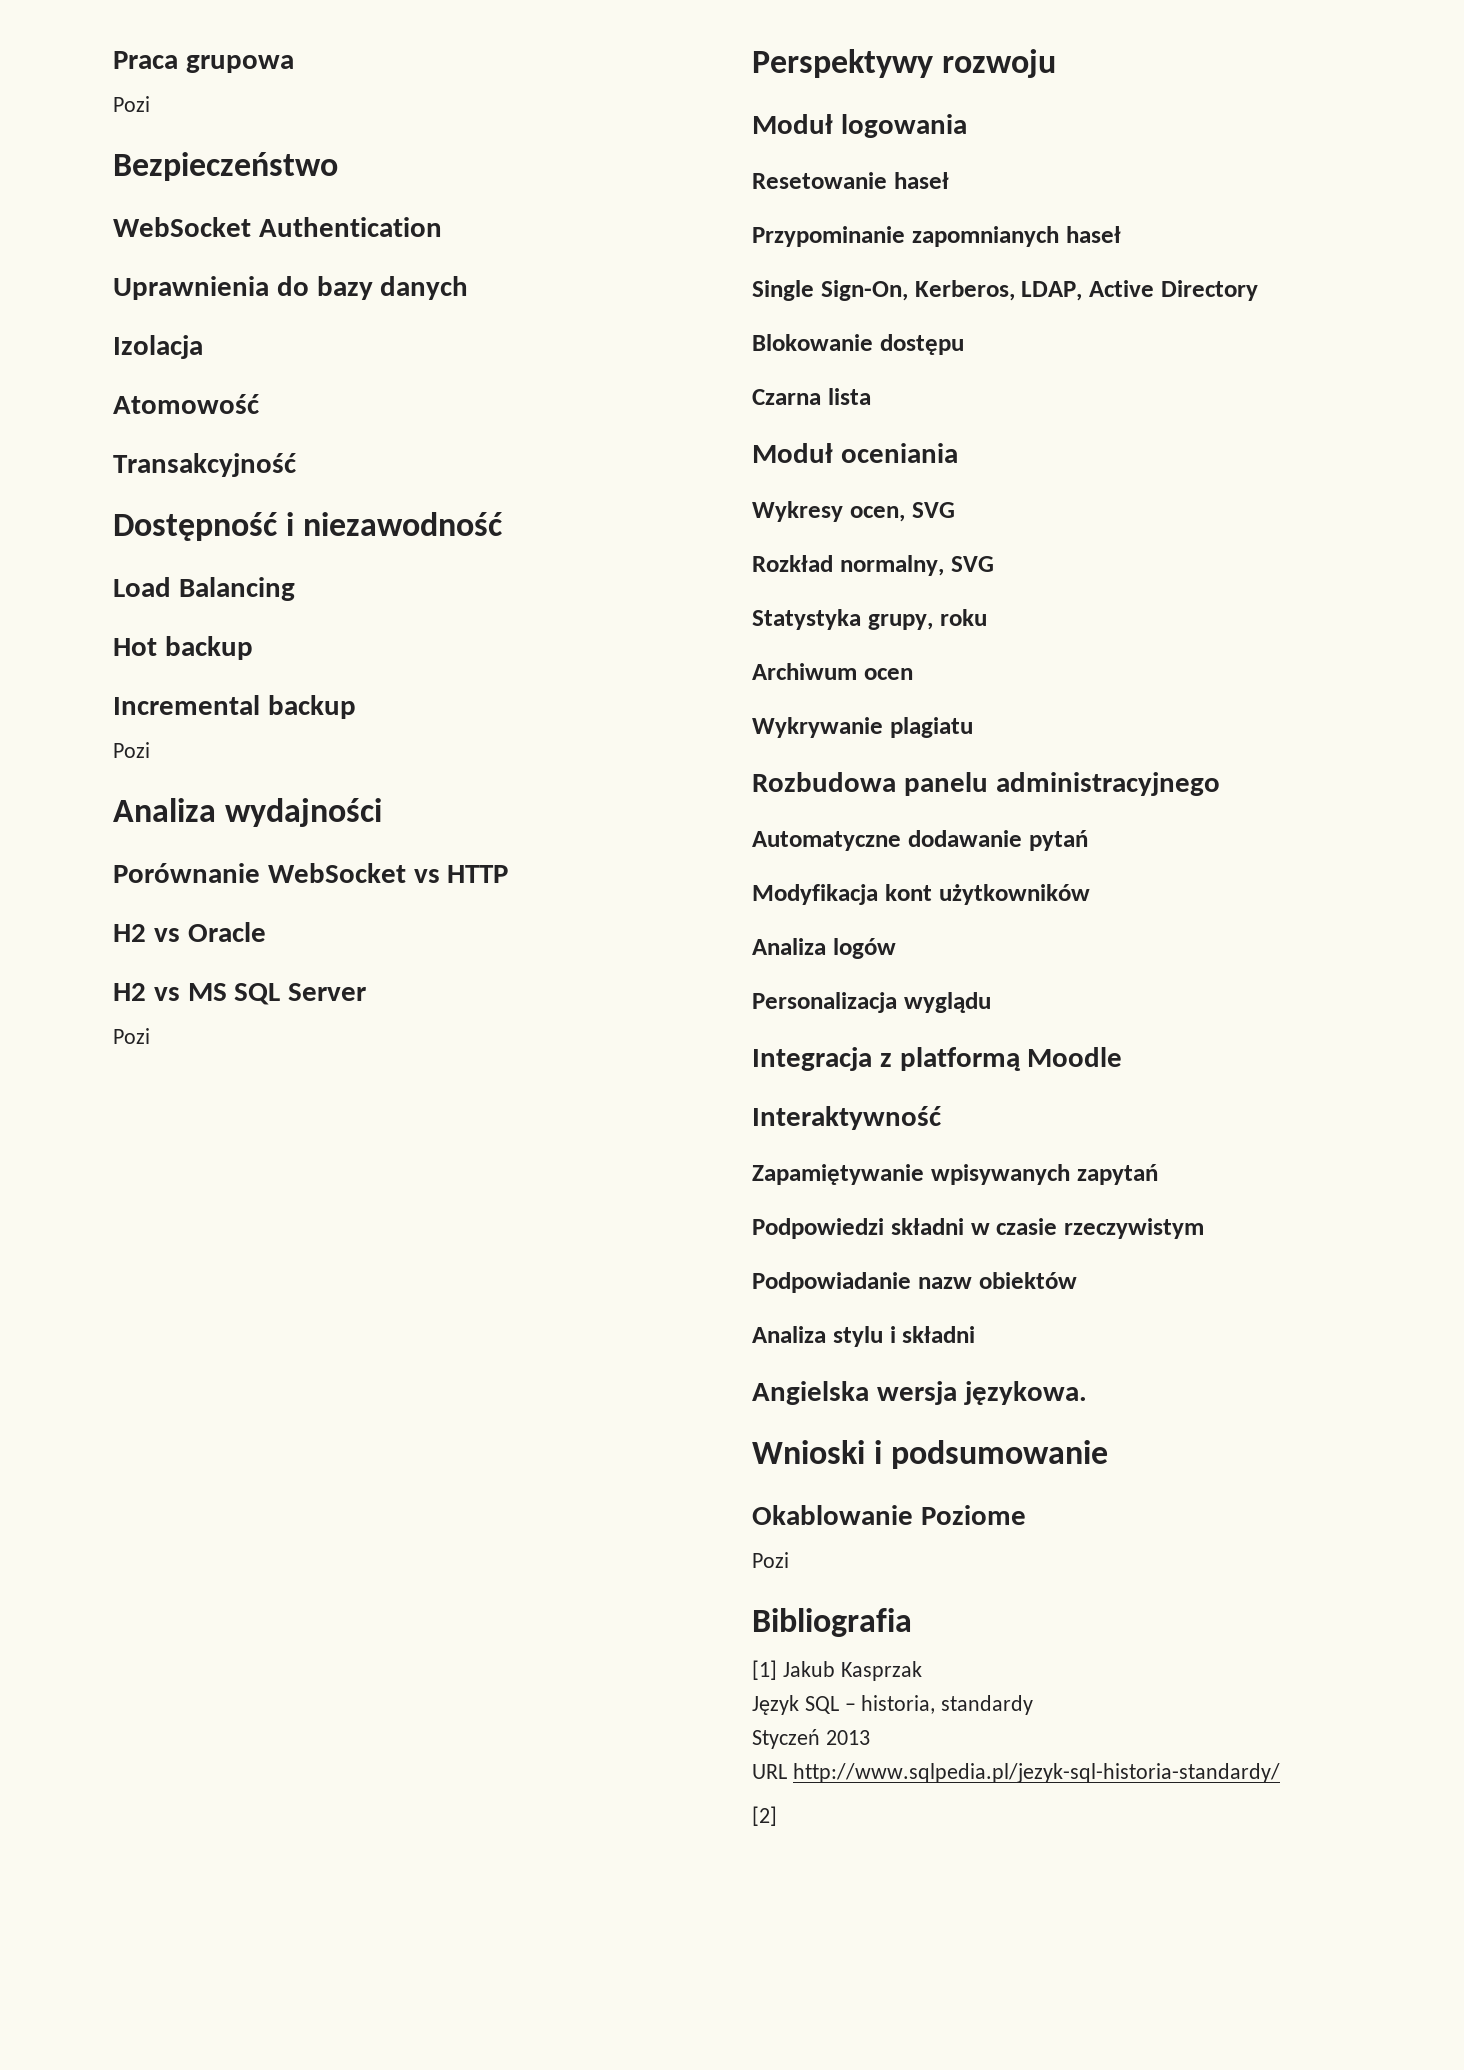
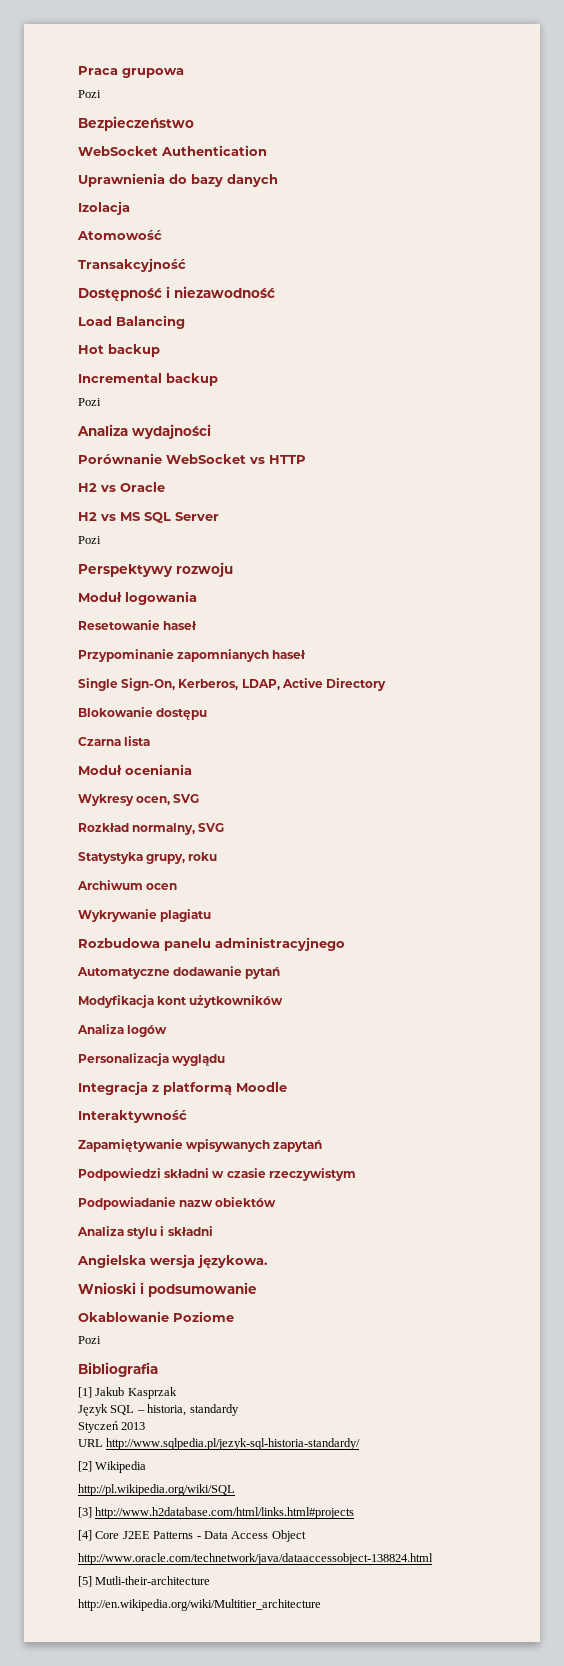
(777, 1816) none -> [95,1461,147,1473] [78,1484,235,1496] [78,1507,355,1519] [78,1530,306,1542] [78,1553,433,1565] [78,1576,211,1587] [78,1599,321,1611] Wikipedia // http://pl.wikipedia.org/wiki/SQL // [3] http://www.h2database.com/html/links.html#projects // [4] Core J2EE Patterns - Data Access Object // http://www.oracle.com/technetwork/java/dataaccessobject-138824.html // [5] Mutli-their-architecture // http://en.wikipedia.org/wiki/Multitier_architecture

